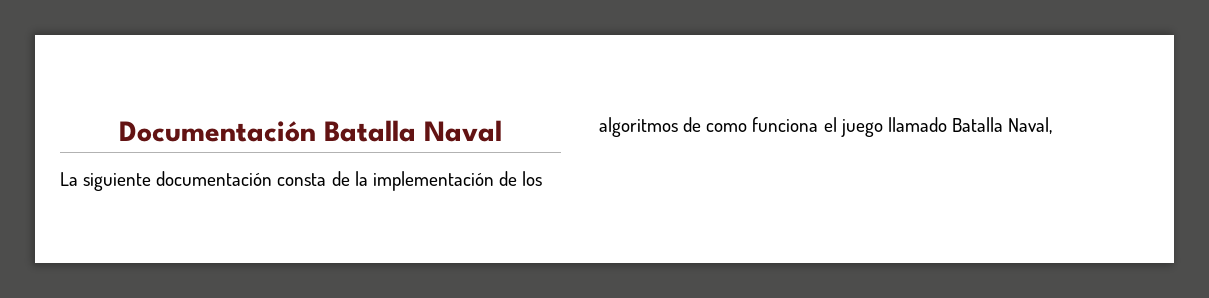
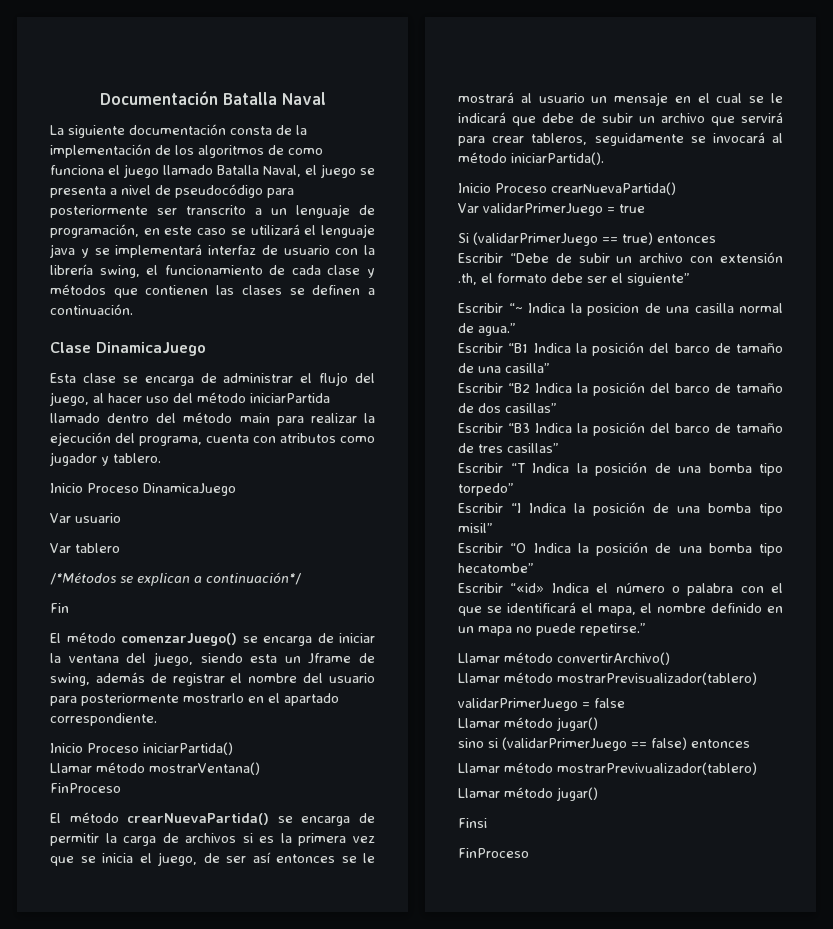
(1053, 125) none -> [305,164,375,178] [50,184,294,198] [50,204,375,218] [50,224,376,238] [50,244,375,258] [50,264,375,278] [50,284,376,298] [50,304,133,315] [50,342,206,356] [50,372,375,386] [50,392,330,406] [50,412,375,426] [50,432,375,446] [50,452,161,466] [50,483,236,496] [50,513,121,523] [50,543,120,553] [50,572,301,586] [50,603,69,613] [50,632,375,646] [50,652,375,666] [50,672,375,686] [50,693,339,706] [50,713,157,726] [50,742,233,755] [50,762,260,775] [50,783,121,793] [50,812,375,826] [50,833,375,846] [50,852,375,866] [458,92,783,106] [458,112,783,126] [458,132,783,146] [458,152,604,165] [458,182,676,195] [458,203,645,216] [458,232,716,246] [458,252,783,263] [458,273,690,286] [458,303,783,316] [458,323,516,336] [458,342,783,356] [458,363,550,373] [458,382,783,396] [458,403,557,413] [458,422,783,436] [458,443,559,453] [458,462,783,476] [458,483,514,496] [458,502,783,516] [458,523,493,533] [458,542,783,556] [458,563,534,573] [458,582,783,596] [458,602,783,616] [458,623,646,636] [458,652,670,665] [458,672,757,685] [458,698,625,711] [458,717,598,731] [458,737,750,751] [458,762,757,775] [458,787,598,801] [458,818,487,828] [458,848,529,858] el juego se presenta a nivel de pseudocódigo para posteriormente ser transcrito a un lenguaje de programación, en este caso se utilizará el lenguaje java y se implementará interfaz de usuario con la librería swing, el funcionamiento de cada clase y métodos que contienen las clases se definen a continuación. // Clase DinamicaJuego // Esta clase se encarga de administrar el flujo del juego, al hacer uso del método iniciarPartida llamado dentro del método main para realizar la ejecución del programa, cuenta con atributos como jugador y tablero. // Inicio Proceso DinamicaJuego // Var usuario // Var tablero // /*Métodos se explican a continuación*/ // Fin // El método comenzarJuego() se encarga de iniciar la ventana del juego, siendo esta un Jframe de swing, además de registrar el nombre del usuario para posteriormente mostrarlo en el apartado correspondiente. // Inicio Proceso iniciarPartida() // Llamar método mostrarVentana() // FinProceso // El método crearNuevaPartida() se encarga de permitir la carga de archivos si es la primera vez que se inicia el juego, de ser así entonces se le mostrará al usuario un mensaje en el cual se le indicará que debe de subir un archivo que servirá para crear tableros, seguidamente se invocará al método iniciarPartida(). // Inicio Proceso crearNuevaPartida() // Var validarPrimerJuego = true // Si (validarPrimerJuego == true) entonces // Escribir “Debe de subir un archivo con extensión .th, el formato debe ser el siguiente” // Escribir “~ Indica la posicion de una casilla normal de agua.” // Escribir “B1 Indica la posición del barco de tamaño de una casilla” // Escribir “B2 Indica la posición del barco de tamaño de dos casillas” // Escribir “B3 Indica la posición del barco de tamaño de tres casillas” // Escribir “T Indica la posición de una bomba tipo torpedo” // Escribir “I Indica la posición de una bomba tipo misil” // Escribir “O Indica la posición de una bomba tipo hecatombe” // Escribir “«id» Indica el número o palabra con el que se identificará el mapa, el nombre definido en un mapa no puede repetirse.” // Llamar método convertirArchivo() // Llamar método mostrarPrevisualizador(tablero) // validarPrimerJuego = false // Llamar método jugar() // sino si (validarPrimerJuego == false) entonces // Llamar método mostrarPrevivualizador(tablero) // Llamar método jugar() // Finsi // FinProceso

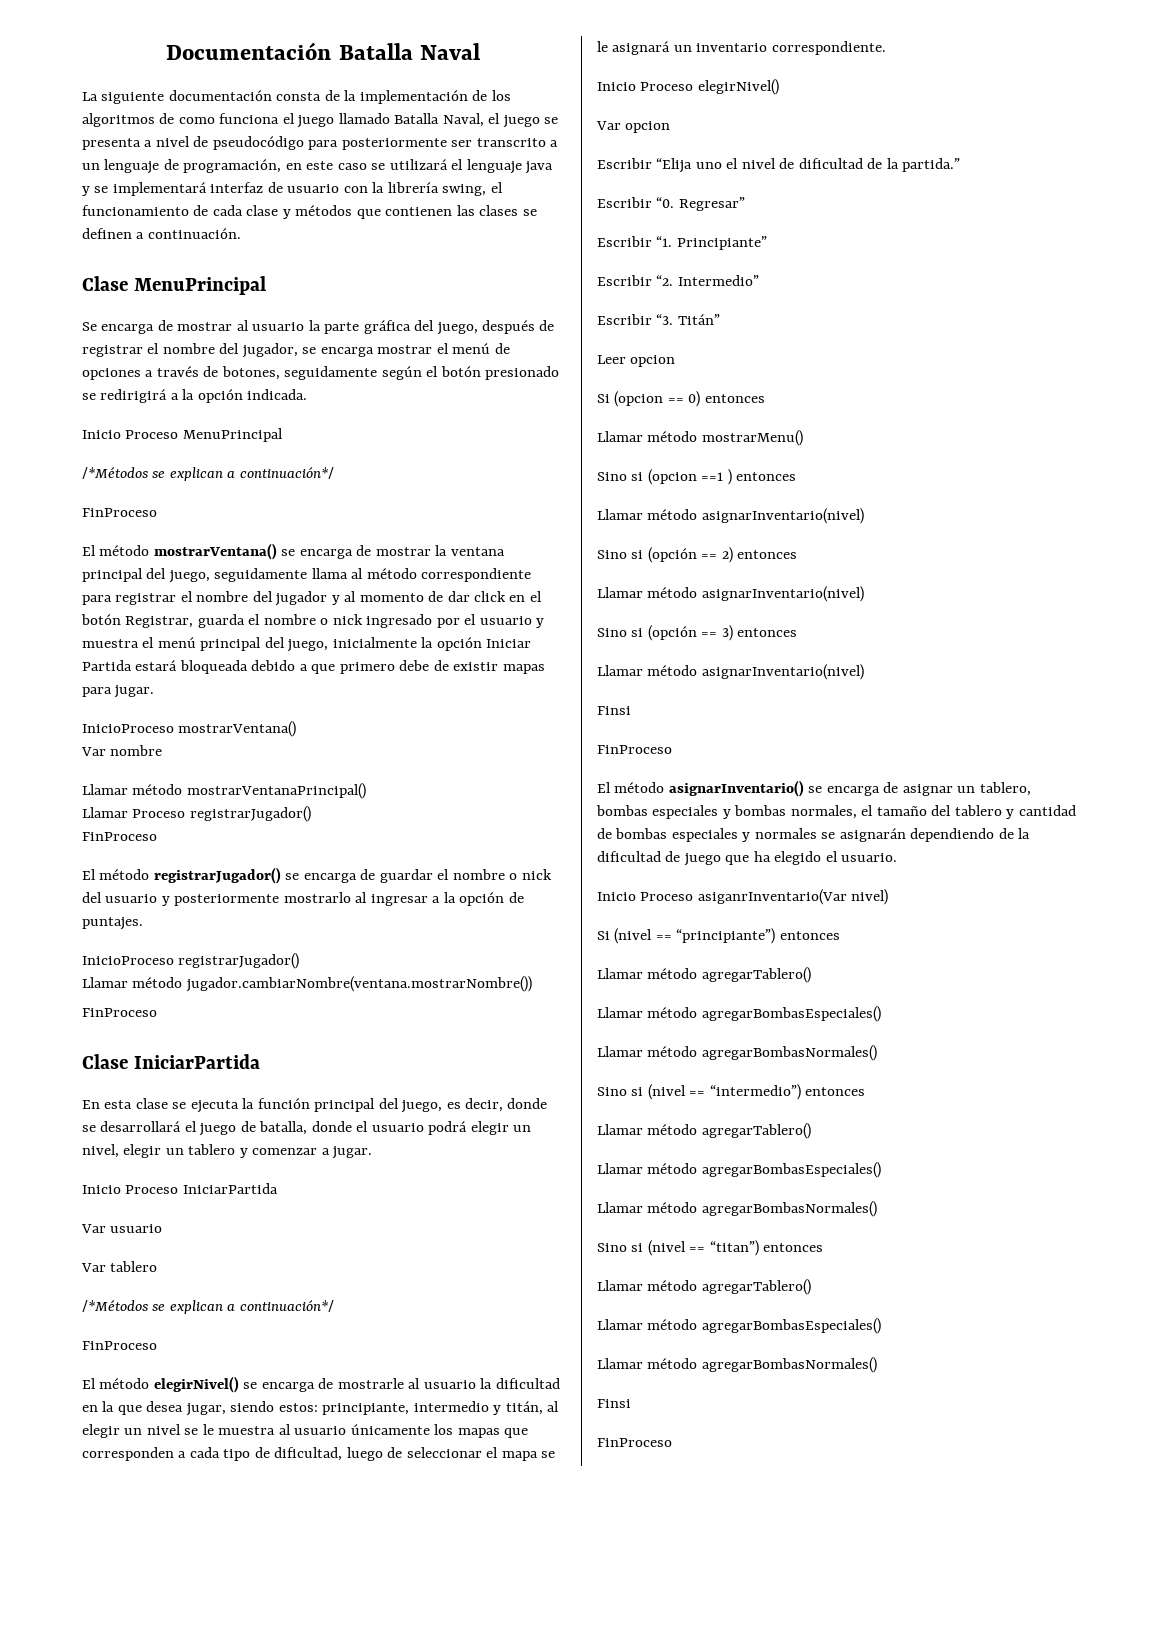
[96,342,206,356] [50,372,375,386] [50,392,330,406] [50,412,375,426] [50,432,375,446] [50,452,161,466] [50,483,236,496] DinamicaJuego // Esta clase se encarga de administrar el flujo del juego, al hacer uso del método iniciarPartida llamado dentro del método main para realizar la ejecución del programa, cuenta con atributos como jugador y tablero. // Inicio Proceso DinamicaJuego -> [133,276,266,295] [82,320,555,335] [82,343,510,358] [82,366,560,380] [82,389,308,403] [82,428,283,442] [82,467,334,481] [82,508,157,517] [82,543,505,560] [82,568,532,583] [82,591,542,606] [81,614,545,628] [82,637,532,652] [82,660,545,674] [82,685,155,698] [82,721,297,737] [81,745,163,756] [82,783,366,799] [82,806,311,822] [82,832,157,841] [82,867,552,884] [82,892,524,906] [82,917,143,930] [82,953,300,969] [82,976,532,992] [82,1008,157,1017] [82,1054,260,1069] [82,1098,548,1113] [82,1121,532,1136] [82,1144,373,1159] [82,1183,278,1194] MenuPrincipal // Se encarga de mostrar al usuario la parte gráfica del juego, después de registrar el nombre del jugador, se encarga mostrar el menú de opciones a través de botones, seguidamente según el botón presionado se redirigirá a la opción indicada. // Inicio Proceso MenuPrincipal // /*Métodos se explican a continuación*/ // FinProceso // El método mostrarVentana() se encarga de mostrar la ventana principal del juego, seguidamente llama al método correspondiente para registrar el nombre del jugador y al momento de dar click en el botón Registrar, guarda el nombre o nick ingresado por el usuario y muestra el menú principal del juego, inicialmente la opción Iniciar Partida estará bloqueada debido a que primero debe de existir mapas para jugar. // InicioProceso mostrarVentana() // Var nombre // Llamar método mostrarVentanaPrincipal() // Llamar Proceso registrarJugador() // FinProceso // El método registrarJugador() se encarga de guardar el nombre o nick del usuario y posteriormente mostrarlo al ingresar a la opción de puntajes. // InicioProceso registrarJugador() // Llamar método jugador.cambiarNombre(ventana.mostrarNombre()) // FinProceso // Clase IniciarPartida // En esta clase se ejecuta la función principal del juego, es decir, donde se desarrollará el juego de batalla, donde el usuario podrá elegir un nivel, elegir un tablero y comenzar a jugar. // Inicio Proceso IniciarPartida
[50,603,69,613] [50,632,375,646] [50,652,375,666] [50,672,375,686] [50,693,339,706] [50,713,157,726] [50,742,233,755] [50,762,260,775] [50,783,121,793] [50,812,375,826] [50,833,375,846] [50,852,375,866] [458,92,783,106] [458,112,783,126] [458,132,783,146] [458,152,604,165] [458,182,676,195] [458,203,645,216] [458,232,716,246] [458,252,783,263] [458,273,690,286] [458,303,783,316] [458,323,516,336] [458,342,783,356] [458,363,550,373] [458,382,783,396] [458,403,557,413] [458,422,783,436] [458,443,559,453] [458,462,783,476] [458,483,514,496] [458,502,783,516] [458,523,493,533] [458,542,783,556] [458,563,534,573] [458,582,783,596] [458,602,783,616] [458,623,646,636] [458,652,670,665] [458,672,757,685] [458,698,625,711] [458,717,598,731] [458,737,750,751] [458,762,757,775] [458,787,598,801] Fin // El método comenzarJuego() se encarga de iniciar la ventana del juego, siendo esta un Jframe de swing, además de registrar el nombre del usuario para posteriormente mostrarlo en el apartado correspondiente. // Inicio Proceso iniciarPartida() // Llamar método mostrarVentana() // FinProceso // El método crearNuevaPartida() se encarga de permitir la carga de archivos si es la primera vez que se inicia el juego, de ser así entonces se le mostrará al usuario un mensaje en el cual se le indicará que debe de subir un archivo que servirá para crear tableros, seguidamente se invocará al método iniciarPartida(). // Inicio Proceso crearNuevaPartida() // Var validarPrimerJuego = true // Si (validarPrimerJuego == true) entonces // Escribir “Debe de subir un archivo con extensión .th, el formato debe ser el siguiente” // Escribir “~ Indica la posicion de una casilla normal de agua.” // Escribir “B1 Indica la posición del barco de tamaño de una casilla” // Escribir “B2 Indica la posición del barco de tamaño de dos casillas” // Escribir “B3 Indica la posición del barco de tamaño de tres casillas” // Escribir “T Indica la posición de una bomba tipo torpedo” // Escribir “I Indica la posición de una bomba tipo misil” // Escribir “O Indica la posición de una bomba tipo hecatombe” // Escribir “«id» Indica el número o palabra con el que se identificará el mapa, el nombre definido en un mapa no puede repetirse.” // Llamar método convertirArchivo() // Llamar método mostrarPrevisualizador(tablero) // validarPrimerJuego = false // Llamar método jugar() // sino si (validarPrimerJuego == false) entonces // Llamar método mostrarPrevivualizador(tablero) // Llamar método jugar() -> [82,1341,157,1350] [82,1376,560,1393] [82,1401,560,1416] [82,1424,529,1438] [82,1447,556,1461] [597,41,886,55] [597,79,779,95] [596,121,671,133] [597,158,961,173] [597,197,745,211] [597,236,767,250] [597,275,759,286] [597,314,720,325] [597,355,676,367] [597,391,765,407] [597,430,803,446] [597,469,797,485] [597,508,864,524] [597,547,798,563] [597,586,864,602] [597,625,798,641] [597,664,864,680] [597,706,631,715] [597,745,672,754] [597,780,1031,797] [596,805,1076,819] [597,828,1031,842] [597,851,898,866] [597,889,889,905] [597,928,840,944] [597,967,811,983] [597,1006,881,1022] [597,1045,877,1061] [597,1084,866,1100] [597,1123,811,1139] [597,1162,881,1178] [597,1201,877,1217] [597,1240,824,1256] [597,1279,811,1295] [597,1318,881,1334] [597,1357,877,1373] FinProceso // El método elegirNivel() se encarga de mostrarle al usuario la dificultad en la que desea jugar, siendo estos: principiante, intermedio y titán, al elegir un nivel se le muestra al usuario únicamente los mapas que corresponden a cada tipo de dificultad, luego de seleccionar el mapa se le asignará un inventario correspondiente. // Inicio Proceso elegirNivel() // Var opcion // Escribir “Elija uno el nivel de dificultad de la partida.” // Escribir “0. Regresar” // Escribir “1. Principiante” // Escribir “2. Intermedio” // Escribir “3. Titán” // Leer opcion // Si (opcion == 0) entonces // Llamar método mostrarMenu() // Sino si (opcion ==1 ) entonces // Llamar método asignarInventario(nivel) // Sino si (opción == 2) entonces // Llamar método asignarInventario(nivel) // Sino si (opción == 3) entonces // Llamar método asignarInventario(nivel) // Finsi // FinProceso // El método asignarInventario() se encarga de asignar un tablero, bombas especiales y bombas normales, el tamaño del tablero y cantidad de bombas especiales y normales se asignarán dependiendo de la dificultad de juego que ha elegido el usuario. // Inicio Proceso asiganrInventario(Var nivel) // Si (nivel == “principiante”) entonces // Llamar método agregarTablero() // Llamar método agregarBombasEspeciales() // Llamar método agregarBombasNormales() // Sino si (nivel == “intermedio”) entonces // Llamar método agregarTablero() // Llamar método agregarBombasEspeciales() // Llamar método agregarBombasNormales() // Sino si (nivel == “titan”) entonces // Llamar método agregarTablero() // Llamar método agregarBombasEspeciales() // Llamar método agregarBombasNormales()

